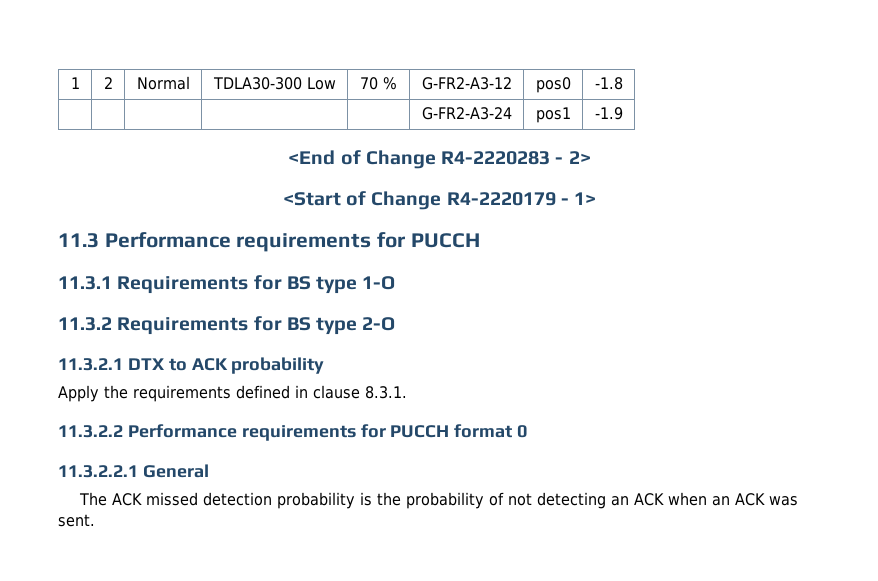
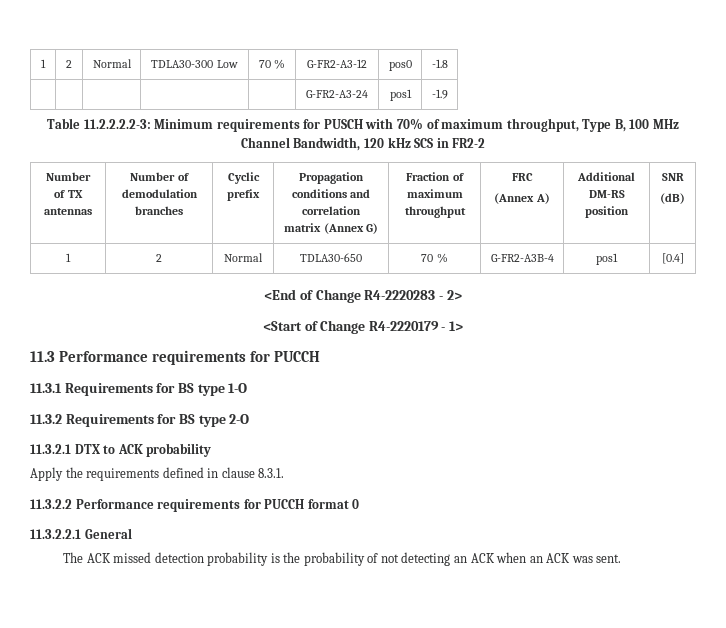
(623, 113) none -> [47,118,679,132] [240,137,486,151] [46,172,91,181] [54,190,83,198] [44,208,92,215] [130,172,189,181] [121,189,198,198] [135,206,183,215] [227,172,260,184] [227,189,260,201] [299,172,364,184] [291,189,371,198] [302,206,361,215] [284,223,378,234] [406,172,464,181] [406,189,463,198] [404,206,466,218] [511,173,533,181] [494,193,550,204] [577,172,635,181] [588,190,625,198] [585,206,629,218] [661,173,684,181] [660,193,685,204] [66,253,71,262] [156,254,162,262] [224,253,263,262] [300,253,362,262] [421,253,448,263] [490,254,554,262] [596,253,618,265] [661,253,684,264] // Table 11.2.2.2.2-3: Minimum requirements for PUSCH with 70% of maximum throughput, Type B, 100 MHz Channel Bandwidth, 120 kHz SCS in FR2-2 // Number of TX antennas | Number of demodulation branches | Cyclic prefix | Propagation conditions and correlation matrix (Annex G) | Fraction of maximum throughput | FRC // (Annex A) | Additional DM-RS position | SNR // (dB) // 1 | 2 | Normal | TDLA30-650 | 70 % | G-FR2-A3B-4 | pos1 | [0.4]

